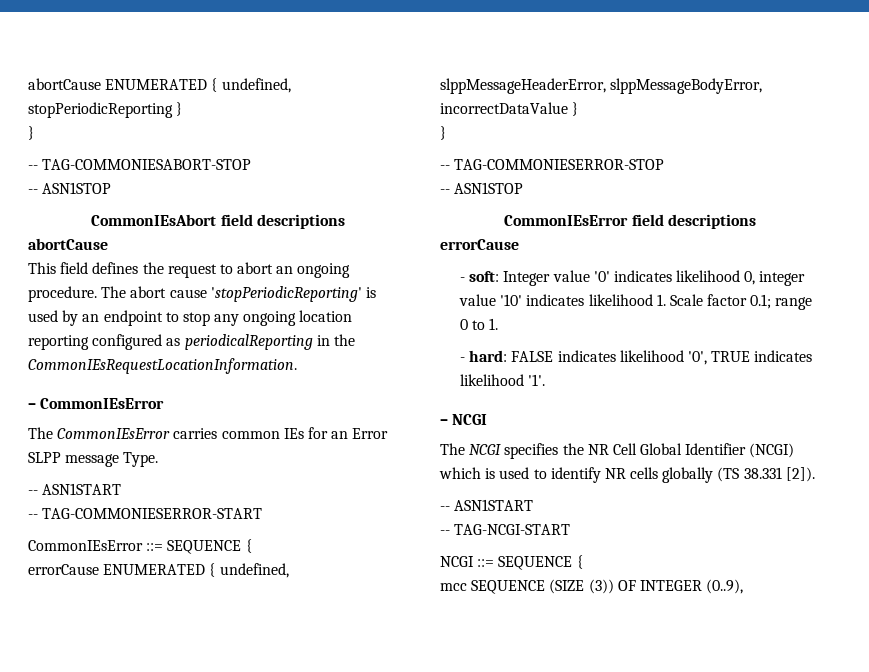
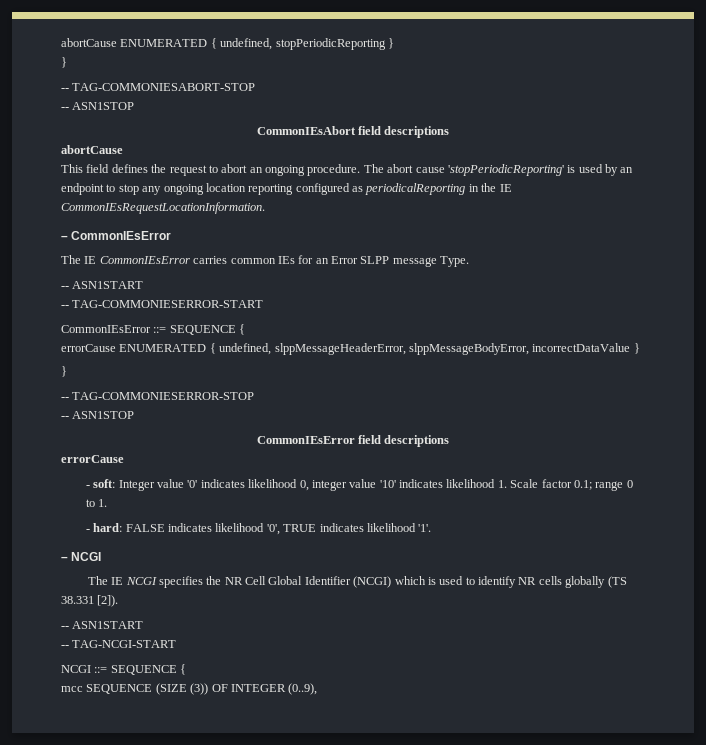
(355, 340) none -> [499,184,512,192] IE
(53, 433) none -> [84,256,97,264] IE
(465, 449) none -> [111,577,124,585] IE

